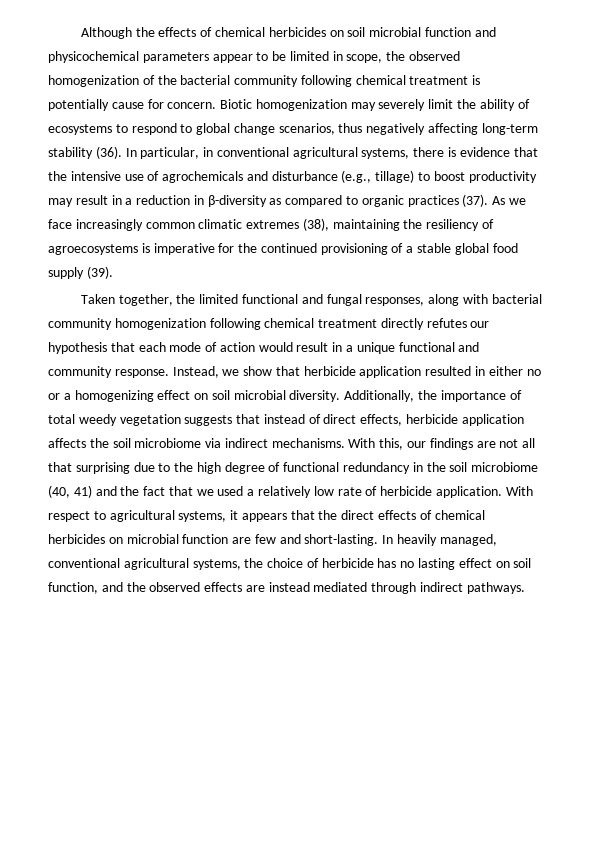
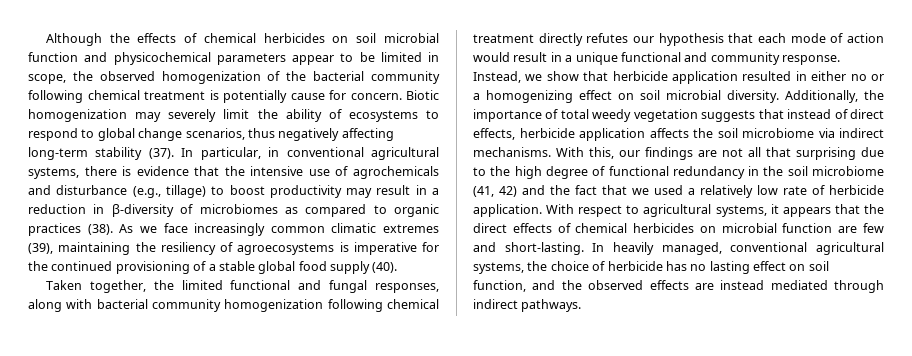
[95,146,122,159] (36). -> [148,148,174,159] (37).
(267, 201) none -> [180,204,278,214] of microbiomes
[462,194,489,207] (37). -> [87,224,113,235] (38).
[302,218,329,231] (38), -> [28,243,53,254] (39),
[86,266,113,279] (39). -> [372,262,398,273] (40).
[48,485,92,498] (40, 41) -> [473,186,517,197] (41, 42)

